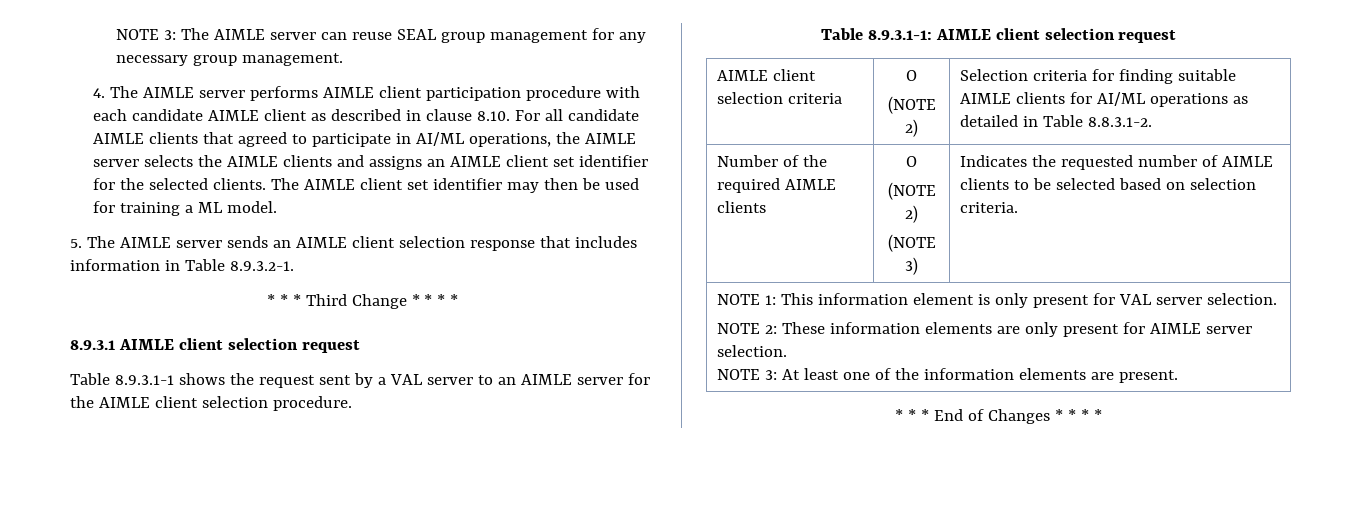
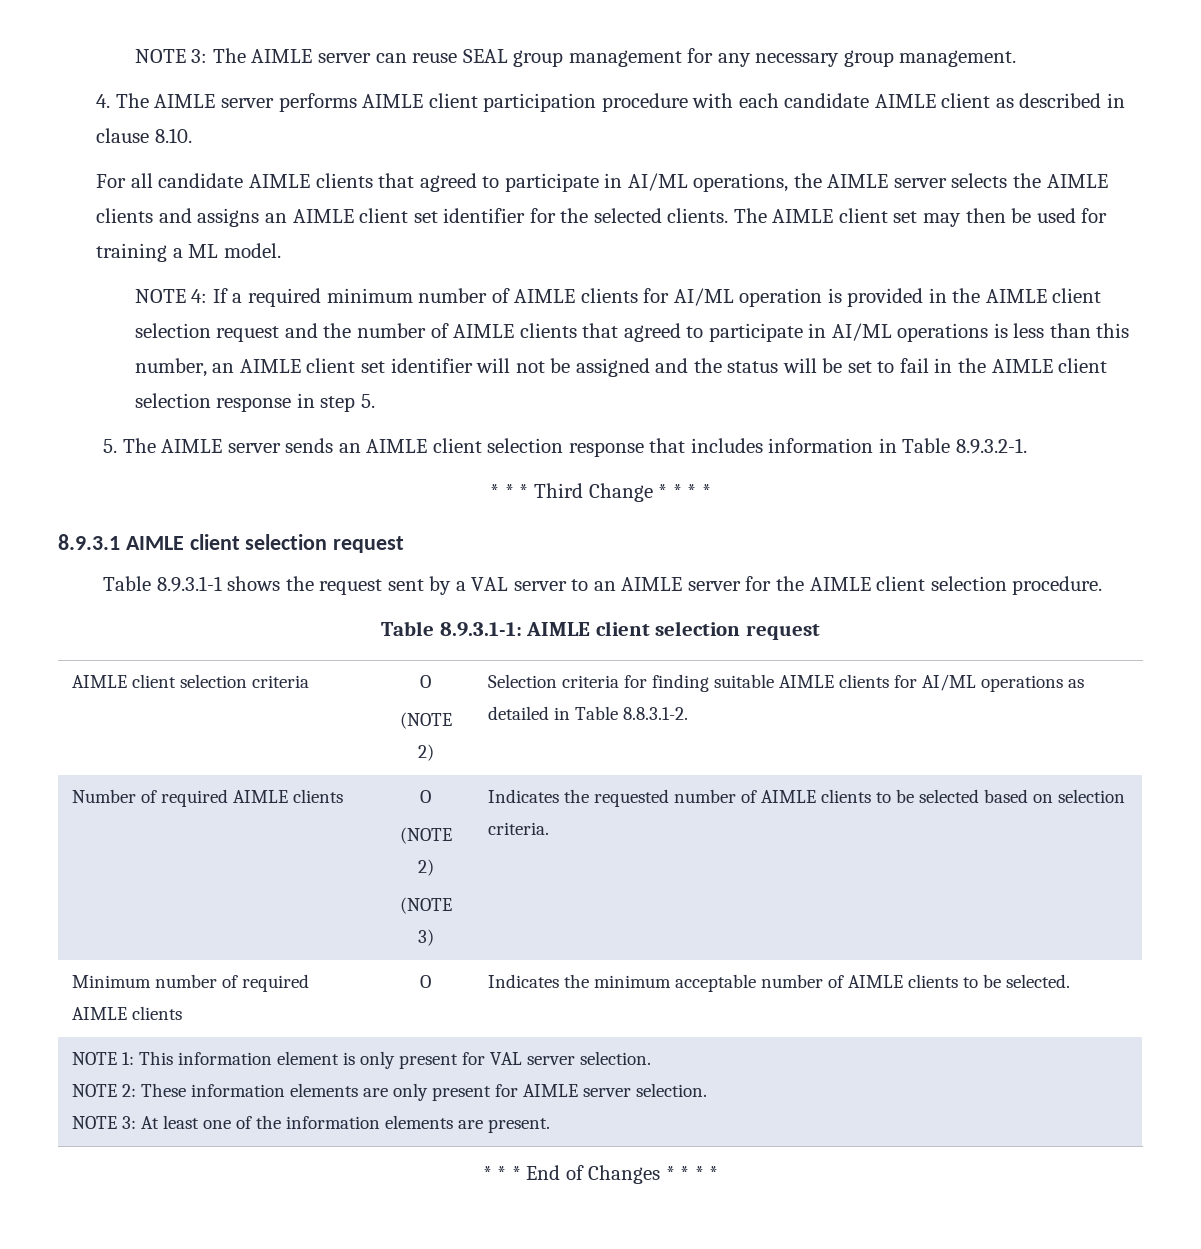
(510, 116) none -> (192, 135) //
[432,178,502,190] identifier -> (918, 217) none
(277, 207) none -> [134,288,1102,307] [134,323,1130,342] [134,358,1108,377] [134,393,375,412] // NOTE 4: If a required minimum number of AIMLE clients for AI/ML operation is provided in the AIMLE client selection request and the number of AIMLE clients that agreed to participate in AI/ML operations is less than this number, an AIMLE client set identifier will not be assigned and the status will be set to fail in the AIMLE client selection response in step 5.
[802,155,827,167] the -> (158, 796) none
(1018, 207) none -> [72,974,310,992] [72,1006,183,1020] [420,975,431,988] [488,974,1071,992] // Minimum number of required AIMLE clients | O | Indicates the minimum acceptable number of AIMLE clients to be selected.

